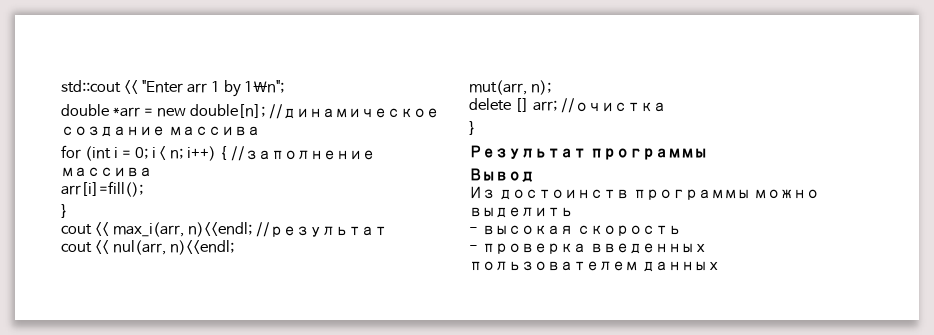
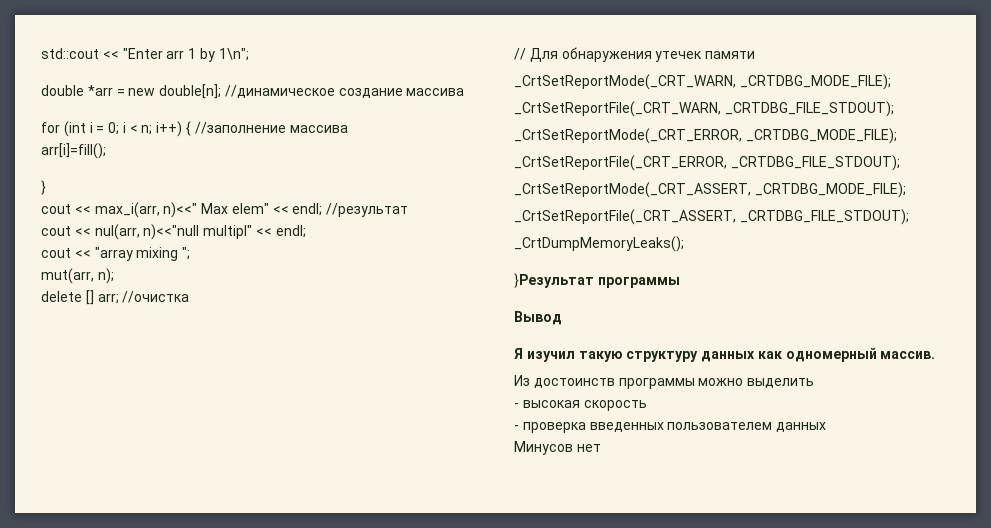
[187,222,252,237] n)<<endl; -> [163,202,323,218] n)<<" Max elem" << endl;
[169,240,234,255] n)<<endl; -> [143,224,306,240] [41,247,191,261] n)<<"null multipl" << endl; // cout << "array mixing ";
[469,121,476,135] [469,145,707,160] [469,168,534,182] } // Результат программы // Вывод -> [514,47,756,62] [514,74,891,90] [514,101,894,117] [514,128,897,144] [514,155,900,171] [514,182,906,198] [514,209,909,225] [514,236,684,252] [514,273,680,288] [514,311,562,325] [514,347,936,362] // Для обнаружения утечек памяти // _CrtSetReportMode(_CRT_WARN, _CRTDBG_MODE_FILE); // _CrtSetReportFile(_CRT_WARN, _CRTDBG_FILE_STDOUT); // _CrtSetReportMode(_CRT_ERROR, _CRTDBG_MODE_FILE); // _CrtSetReportFile(_CRT_ERROR, _CRTDBG_FILE_STDOUT); // _CrtSetReportMode(_CRT_ASSERT, _CRTDBG_MODE_FILE); // _CrtSetReportFile(_CRT_ASSERT, _CRTDBG_FILE_STDOUT); // _CrtDumpMemoryLeaks(); // }Результат программы // Вывод // Я изучил такую структуру данных как одномерный массив.
(720, 266) none -> [514,441,601,455] // Минусов нет

